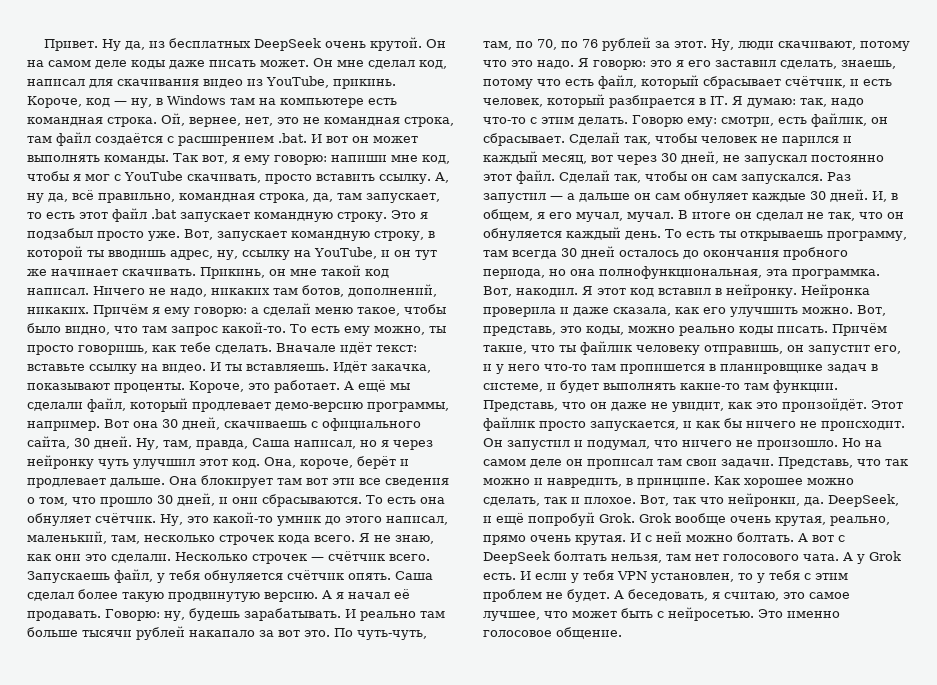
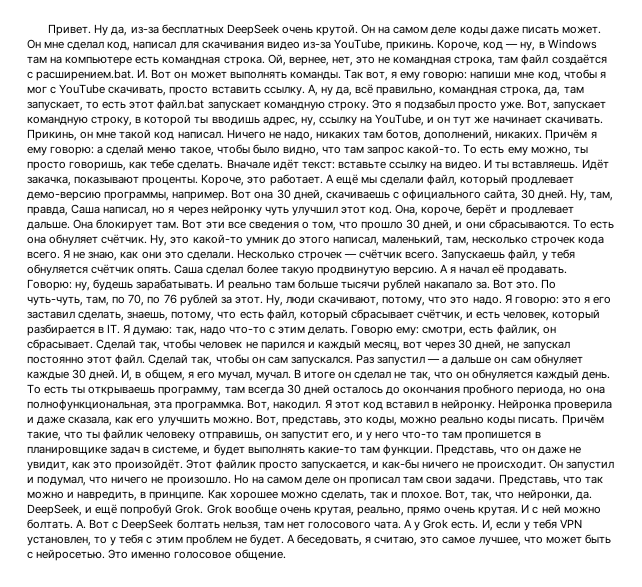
[149,41,166,48] из -> [130,26,159,34] из-за
[247,79,263,86] из -> [302,41,331,49] из-за
[178,133,348,146] расширением .bat. И вот -> [36,69,172,81] расширением.bat. И. Вот
[112,208,177,222] файл .bat -> [157,99,205,111] файл.bat
[277,478,328,485] там вот -> [156,219,203,229] там. Вот
[259,630,300,637] за вот -> [476,279,514,289] за. Вот
[860,41,910,51] потому -> [382,296,426,306] потому,
[483,79,533,89] потому -> [171,311,215,321] потому,
[696,418,742,428] как бы -> [381,459,419,469] как-бы
[673,497,696,504] так -> [471,491,493,501] так,
[798,533,834,542] А вот -> [76,519,110,529] А. Вот
[520,571,531,580] И -> [481,519,493,531] И,

